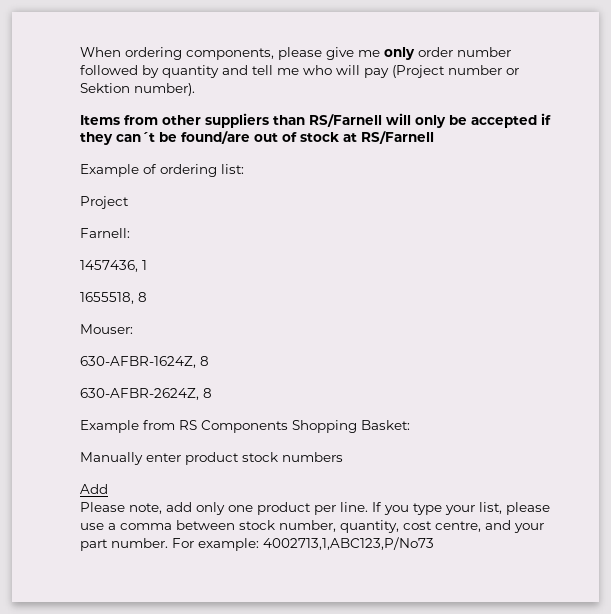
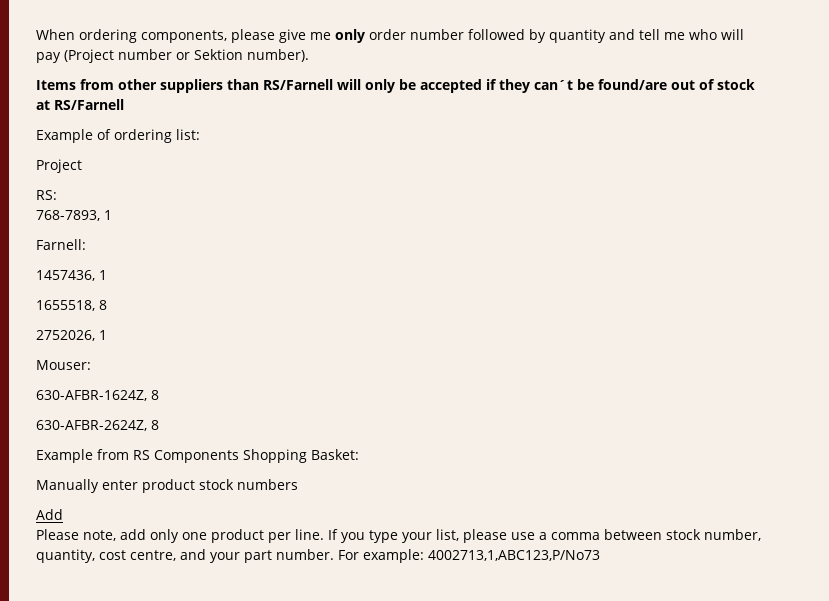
(129, 202) none -> [36,190,57,200] [36,210,112,221] // RS: // 768-7893, 1
(147, 297) none -> [36,330,107,341] // 2752026, 1

